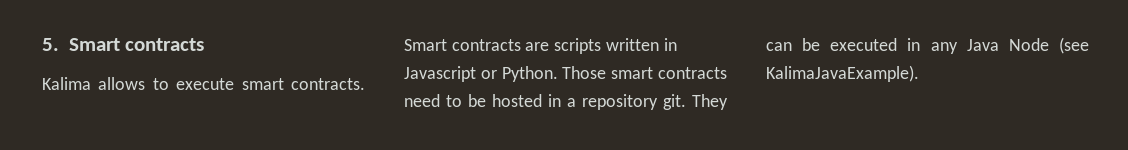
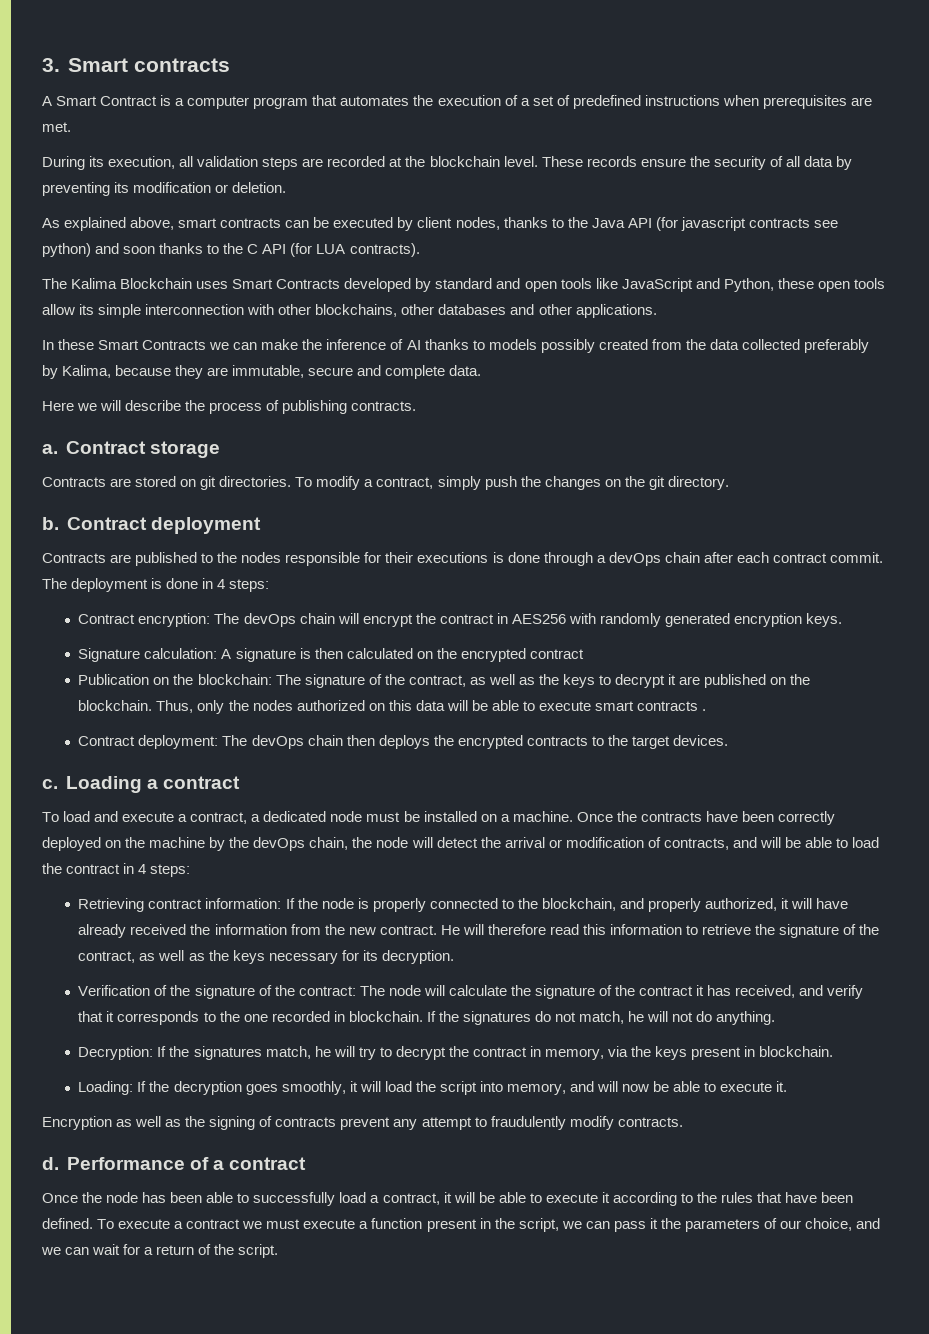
[42,38,59,51] 5. -> [42,58,60,72] 3.
[42,77,365,90] [404,38,677,54] [404,66,727,82] [404,94,728,110] [766,37,1089,54] [766,65,919,82] Kalima allows to execute smart contracts. Smart contracts are scripts written in Javascript or Python. Those smart contracts need to be hosted in a repository git. They can be executed in any Java Node (see KalimaJavaExample). -> [42,95,872,109] [42,122,71,132] [42,156,852,170] [42,182,287,196] [42,217,838,231] [42,243,420,257] [42,278,885,292] [42,304,657,318] [42,339,869,353] [42,365,482,379] [42,400,417,414] [42,441,220,458] [42,476,729,490] [42,517,261,534] [42,552,883,566] [42,578,270,592] [78,613,843,627] [78,648,584,662] [78,674,811,688] [78,700,707,714] [78,735,729,749] [42,776,240,793] [42,811,835,825] [42,837,880,851] [42,863,191,877] [78,898,849,912] [78,924,880,938] [78,950,454,964] [78,985,864,999] [78,1011,776,1025] [78,1046,834,1060] [78,1081,788,1095] [42,1116,683,1130] [42,1157,306,1170] [42,1192,854,1206] [42,1218,881,1232] [41,1244,279,1258] A Smart Contract is a computer program that automates the execution of a set of predefined instructions when prerequisites are met. // During its execution, all validation steps are recorded at the blockchain level. These records ensure the security of all data by preventing its modification or deletion. // As explained above, smart contracts can be executed by client nodes, thanks to the Java API (for javascript contracts see python) and soon thanks to the C API (for LUA contracts). // The Kalima Blockchain uses Smart Contracts developed by standard and open tools like JavaScript and Python, these open tools allow its simple interconnection with other blockchains, other databases and other applications. // In these Smart Contracts we can make the inference of AI thanks to models possibly created from the data collected preferably by Kalima, because they are immutable, secure and complete data. // Here we will describe the process of publishing contracts. // a. Contract storage // Contracts are stored on git directories. To modify a contract, simply push the changes on the git directory. // b. Contract deployment // Contracts are published to the nodes responsible for their executions is done through a devOps chain after each contract commit. The deployment is done in 4 steps: // Contract encryption: The devOps chain will encrypt the contract in AES256 with randomly generated encryption keys. // Signature calculation: A signature is then calculated on the encrypted contract // Publication on the blockchain: The signature of the contract, as well as the keys to decrypt it are published on the blockchain. Thus, only the nodes authorized on this data will be able to execute smart contracts . // Contract deployment: The devOps chain then deploys the encrypted contracts to the target devices. // c. Loading a contract // To load and execute a contract, a dedicated node must be installed on a machine. Once the contracts have been correctly deployed on the machine by the devOps chain, the node will detect the arrival or modification of contracts, and will be able to load the contract in 4 steps: // Retrieving contract information: If the node is properly connected to the blockchain, and properly authorized, it will have already received the information from the new contract. He will therefore read this information to retrieve the signature of the contract, as well as the keys necessary for its decryption. // Verification of the signature of the contract: The node will calculate the signature of the contract it has received, and verify that it corresponds to the one recorded in blockchain. If the signatures do not match, he will not do anything. // Decryption: If the signatures match, he will try to decrypt the contract in memory, via the keys present in blockchain. // Loading: If the decryption goes smoothly, it will load the script into memory, and will now be able to execute it. // Encryption as well as the signing of contracts prevent any attempt to fraudulently modify contracts. // d. Performance of a contract // Once the node has been able to successfully load a contract, it will be able to execute it according to the rules that have been defined. To execute a contract we must execute a function present in the script, we can pass it the parameters of our choice, and we can wait for a return of the script.

